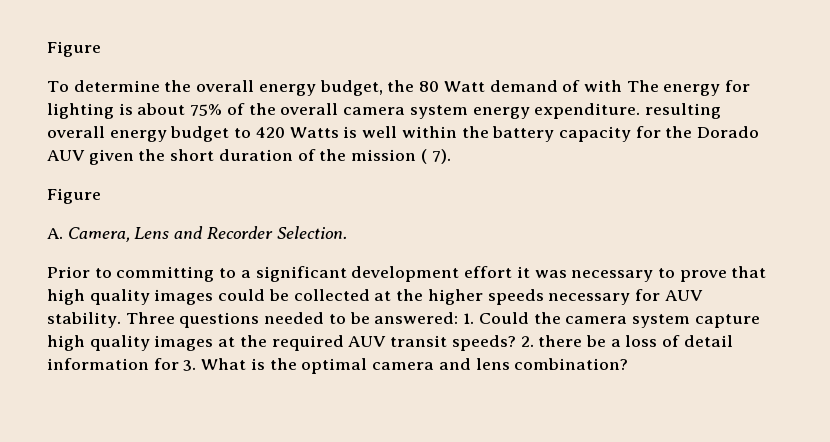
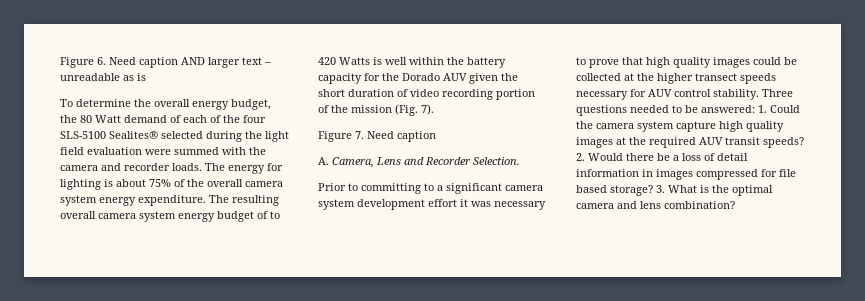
[47,41,101,57] Figure -> [60,57,271,68] [60,73,146,81] Figure 6. Need caption AND larger text – unreadable as is
[583,80,622,92] with -> [183,115,266,123] [60,131,289,142] [60,147,266,155] [60,163,202,171] each of the four SLS-5100 Sealites® selected during the light field evaluation were summed with the camera and recorder loads.
(641, 111) none -> [209,195,229,203] The
(105, 132) none -> [98,211,176,222] camera system
(230, 134) none -> [257,211,268,219] of
(316, 155) none -> [410,89,535,100] [318,105,329,113] video recording portion of
[420,149,427,164] ( -> [395,104,418,116] (Fig.
(101, 196) none -> [355,131,436,142] 7. Need caption
(347, 274) none -> [505,185,543,191] [318,199,355,210] camera system
(483, 297) none -> [695,73,737,81] transect
(703, 295) none -> [674,89,711,97] control
(534, 341) none -> [588,153,623,161] Would
[153,358,179,370] for -> [642,169,796,180] [576,185,653,196] in images compressed for file based storage?

